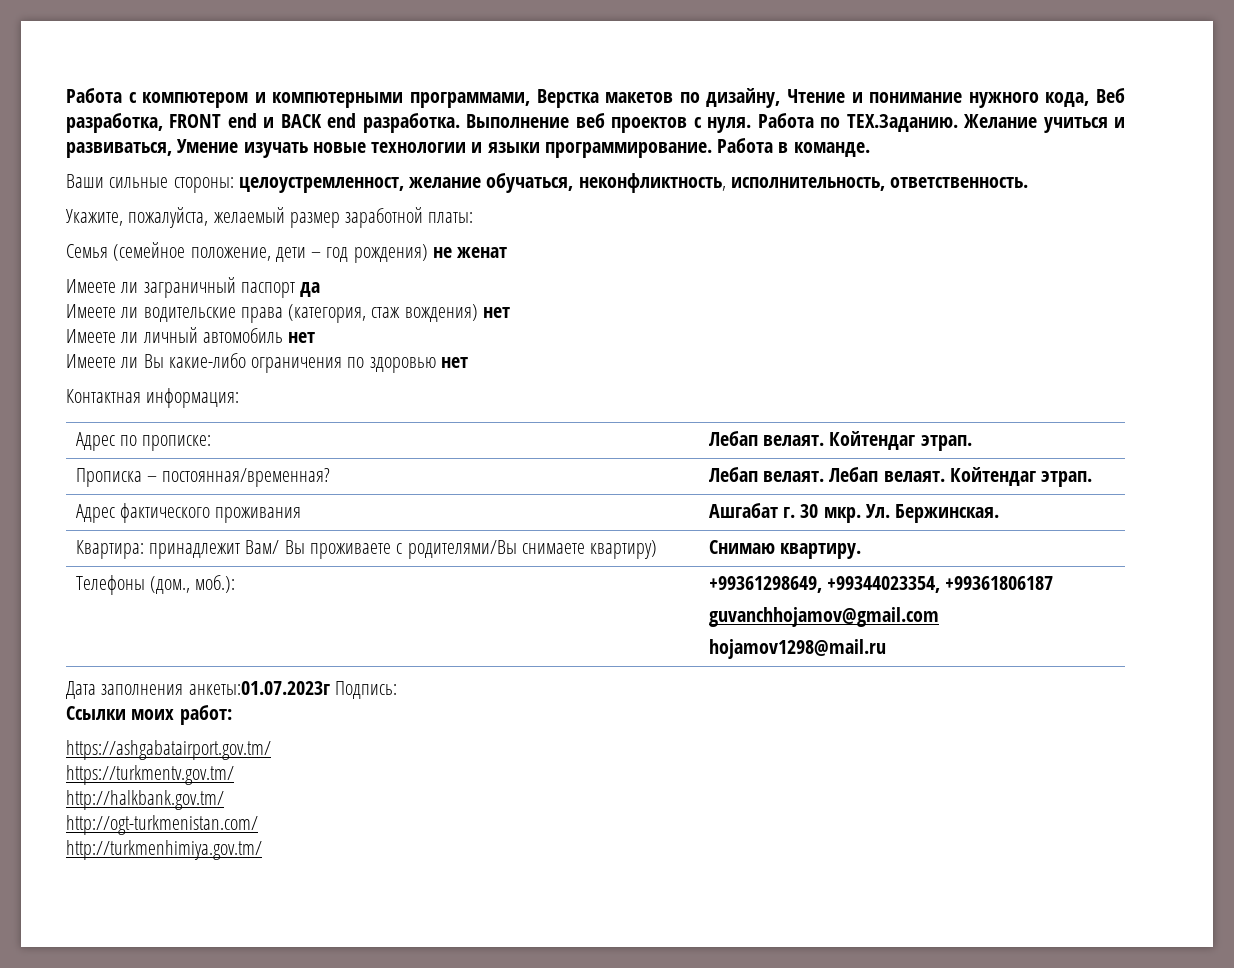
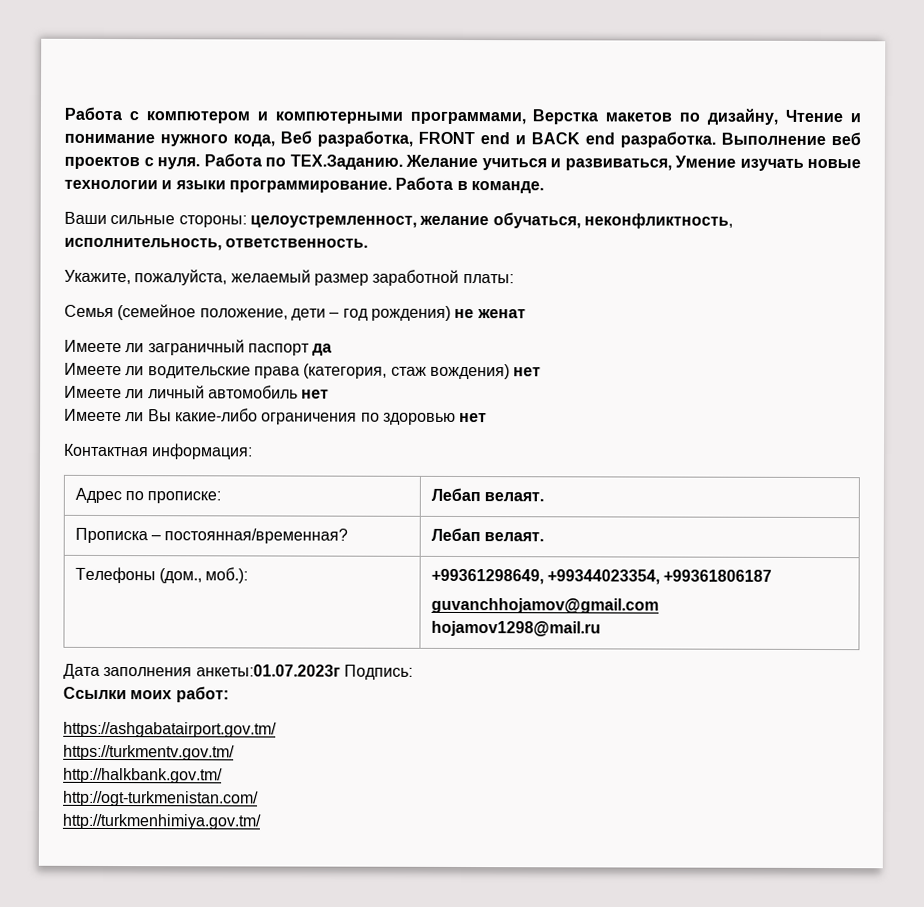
[829,431,972,451] Койтендаг этрап. -> (544, 497) none
[829,467,1093,487] [75,503,302,523] [708,503,1000,523] [75,540,658,559] [708,540,862,559] Лебап велаят. Койтендаг этрап. // Адрес фактического проживания | Ашгабат г. 30 мкр. Ул. Бержинская. // Квартира: принадлежит Вам/ Вы проживаете с родителями/Вы снимаете квартиру) | Снимаю квартиру. -> (544, 537) none

